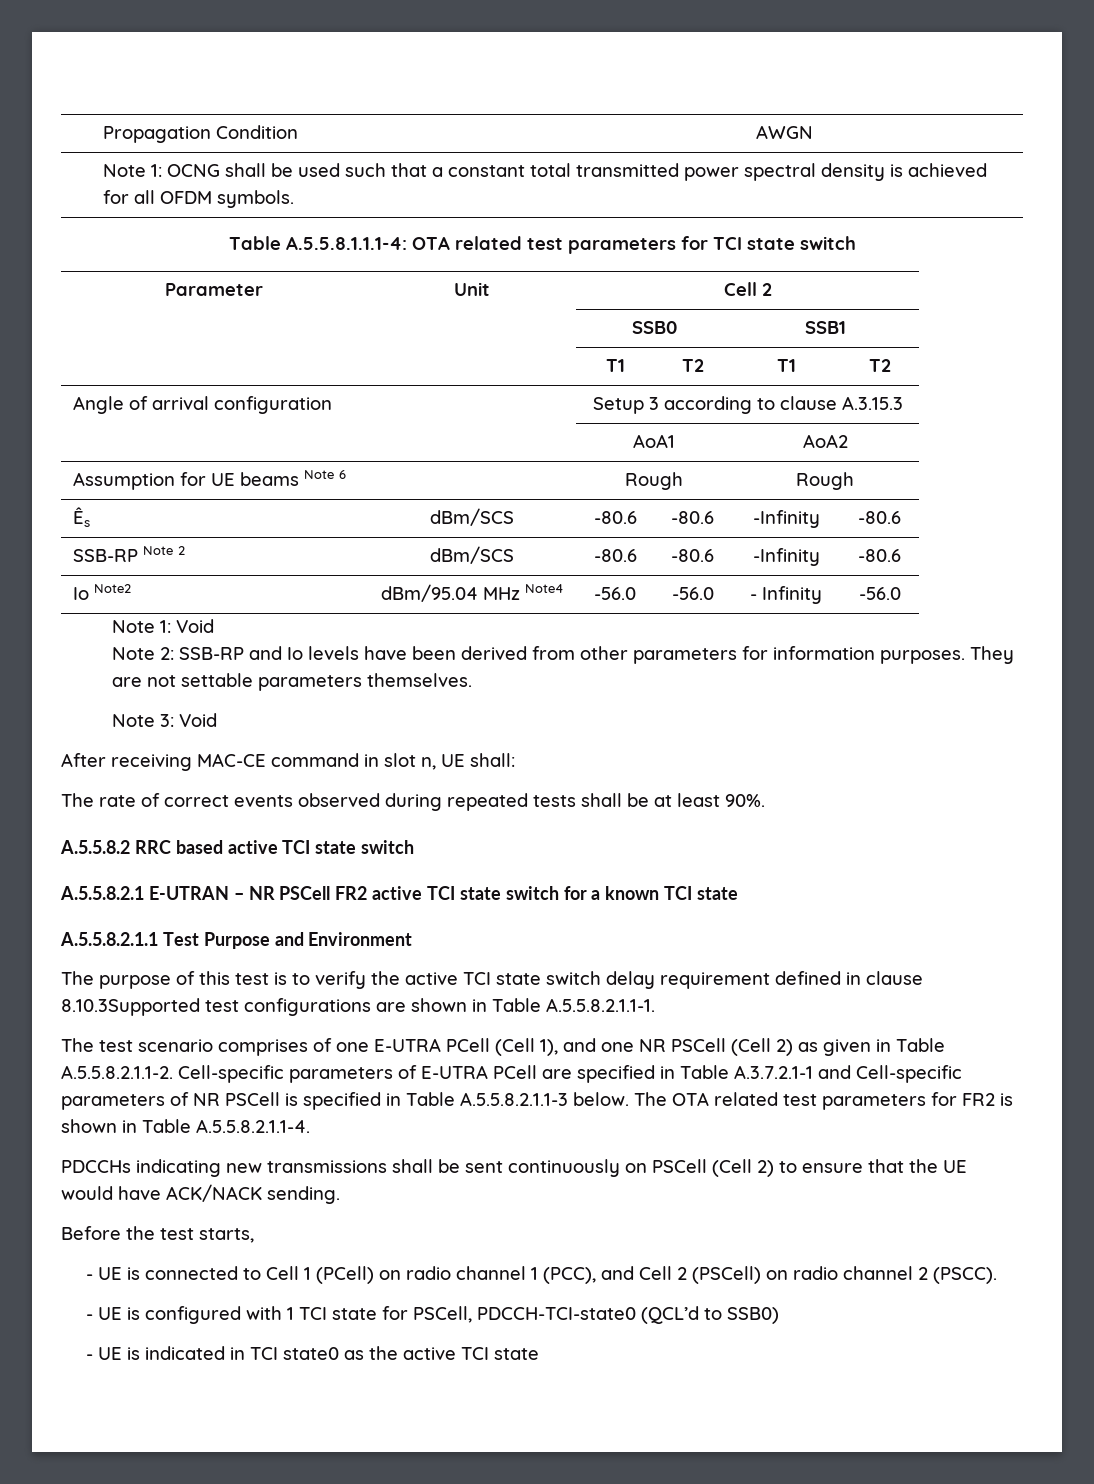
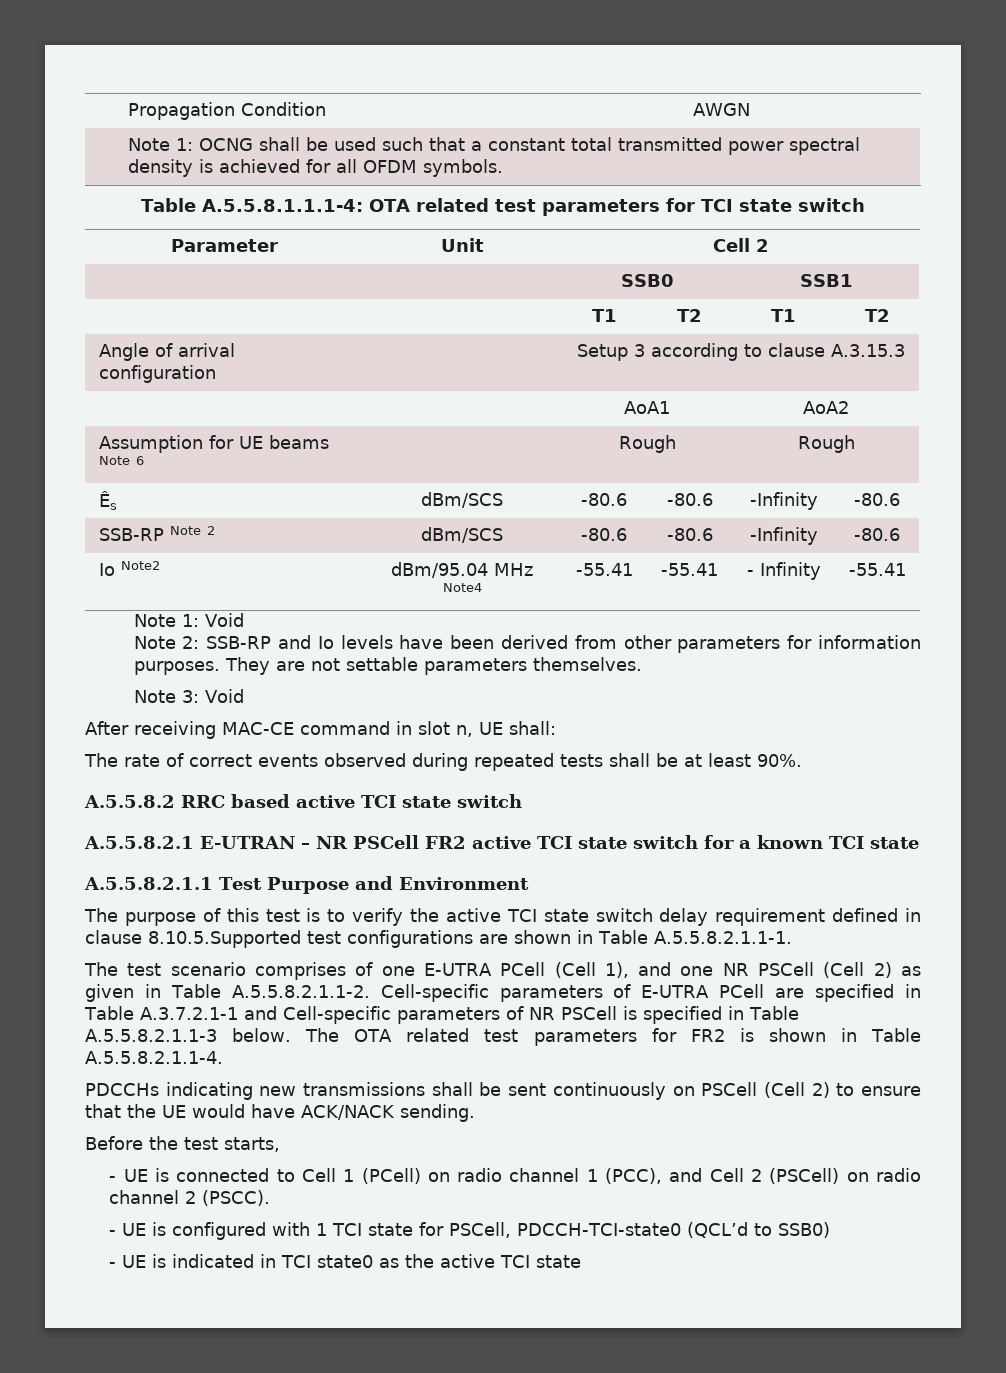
[594,587,636,600] [671,587,714,600] -56.0 | -56.0 -> [575,563,633,576] [661,563,718,576] -55.41 | -55.41
[858,587,901,600] -56.0 -> [848,563,906,576] -55.41
[61,998,200,1016] 8.10.3Supported -> [148,930,301,948] 8.10.5.Supported

